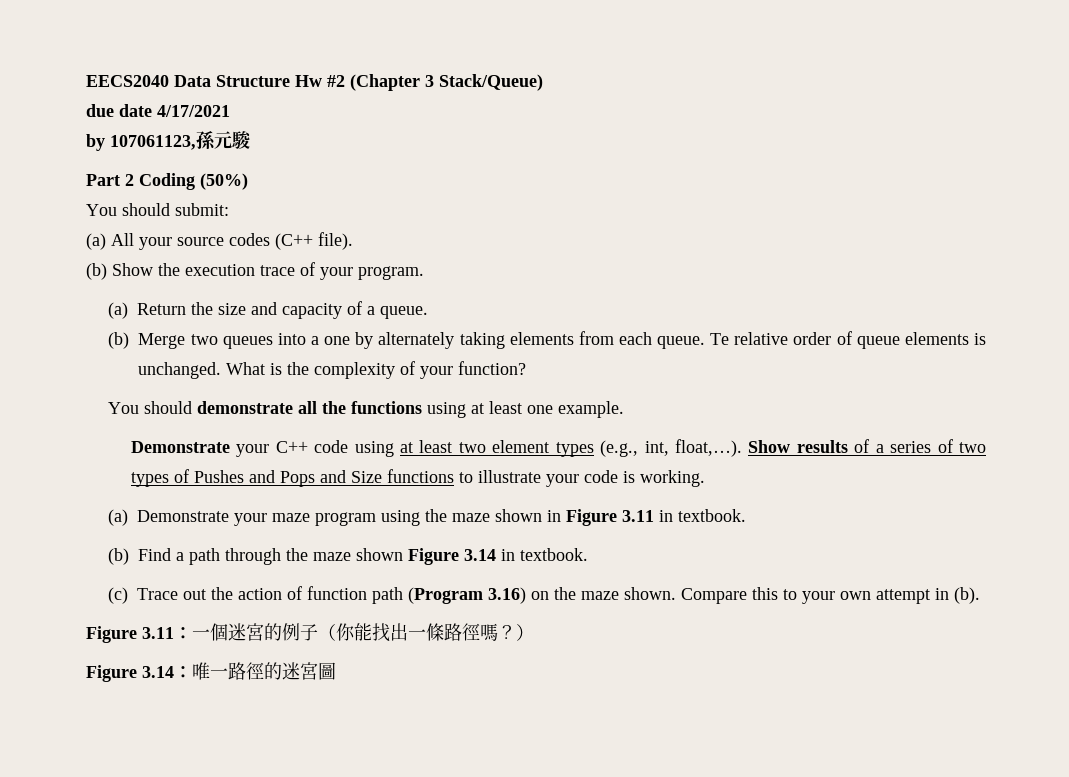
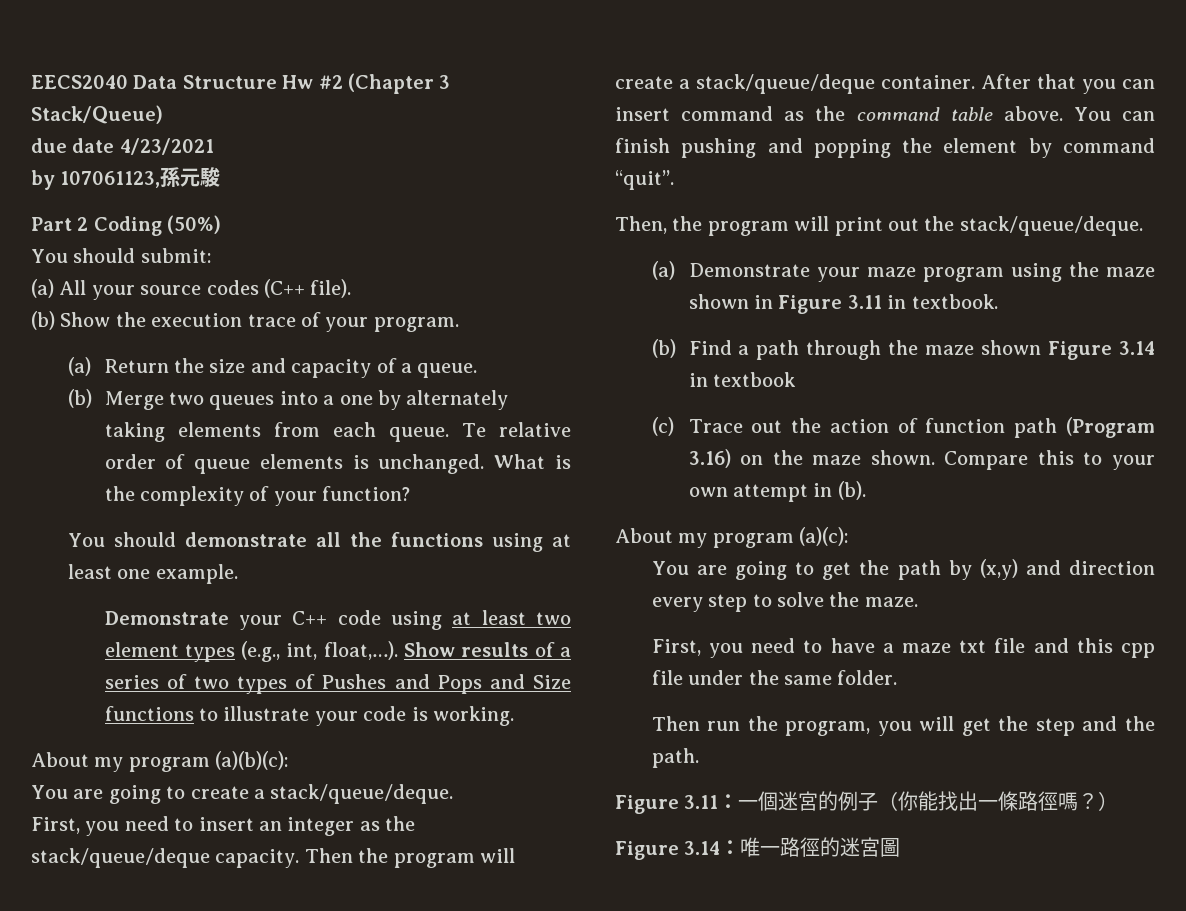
[157,105,230,117] 4/17/2021 -> [119,138,214,155] 4/23/2021
(705, 478) none -> [31,751,289,772] [31,784,454,804] [31,816,416,836] [31,848,515,868] [615,74,1156,94] [615,106,1155,121] [615,138,1155,158] [615,170,674,190] [615,216,1143,236] // About my program (a)(b)(c): // You are going to create a stack/queue/deque. // First, you need to insert an integer as the stack/queue/deque capacity. Then the program will create a stack/queue/deque container. After that you can insert command as the command table above. You can finish pushing and popping the element by command “quit”. // Then, the program will print out the stack/queue/deque.
[520,548,589,561] textbook. -> [712,372,796,387] textbook
(981, 595) none -> [615,527,849,548] [651,559,1155,580] [651,592,918,612] [651,638,1155,658] [651,670,898,685] [651,716,1155,736] [651,748,699,768] // About my program (a)(c): // You are going to get the path by (x,y) and direction every step to solve the maze. // First, you need to have a maze txt file and this cpp file under the same folder. // Then run the program, you will get the step and the path.

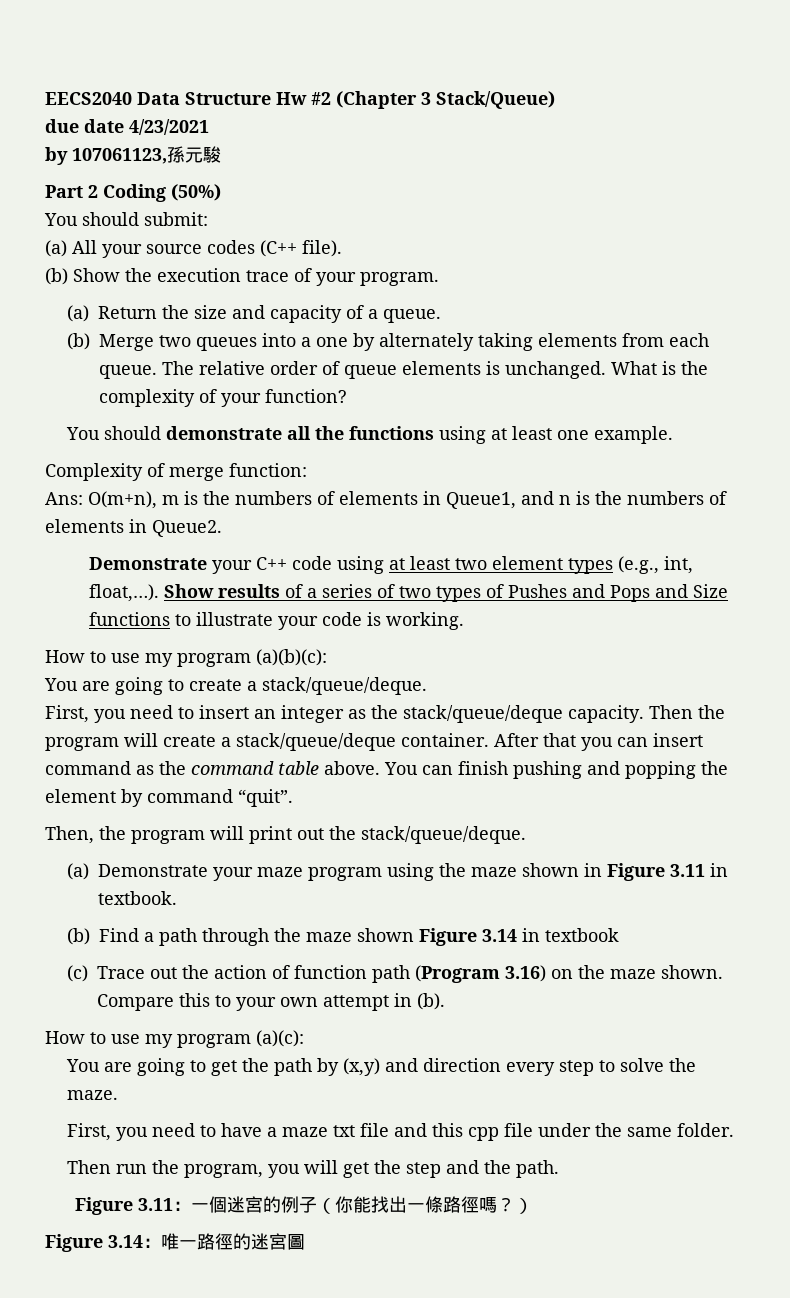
[461,423,486,437] Te -> [161,361,194,375] The
(238, 574) none -> [45,463,307,481] [45,491,727,509] [45,519,222,537] // Complexity of merge function: // Ans: O(m+n), m is the numbers of elements in Queue1, and n is the numbers of elements in Queue2.
[31,752,89,767] About -> [45,650,140,663] How to use
[615,528,673,543] About -> [45,1031,140,1044] How to use

